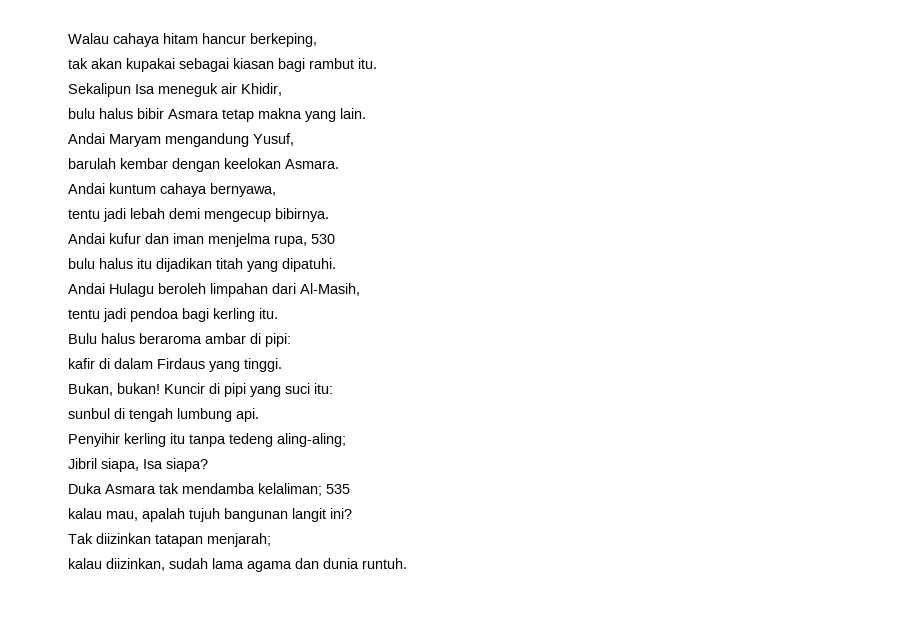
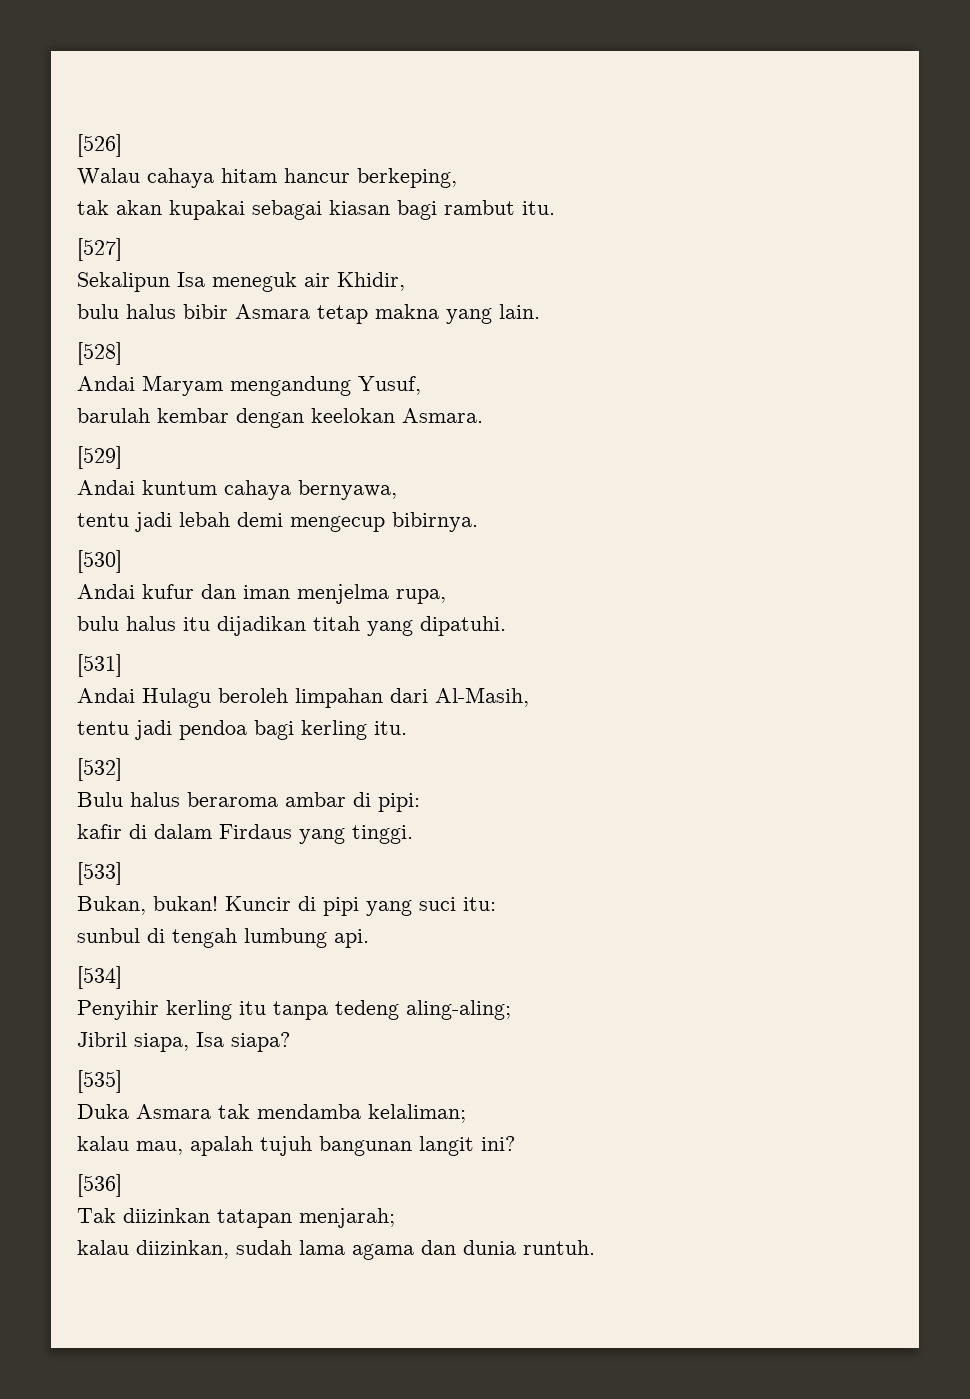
(68, 38) none -> [77,134,122,157] [526] //
(377, 63) none -> [77,238,122,261] // [527]
(366, 113) none -> [77,342,122,365] // [528]
(339, 164) none -> [77,446,122,469] // [529]
(329, 215) none -> [77,550,122,573] // [530]
[311,234,335,244] 530 -> (446, 596) none
(336, 265) none -> [77,654,122,677] // [531]
(278, 313) none -> [77,758,122,781] // [532]
(282, 365) none -> [77,862,122,885] // [533]
(259, 415) none -> [77,966,122,989] // [534]
(208, 465) none -> [77,1070,122,1093] // [535]
[326,484,350,494] 535 -> (466, 1113) none
(352, 513) none -> [77,1174,122,1197] // [536]

